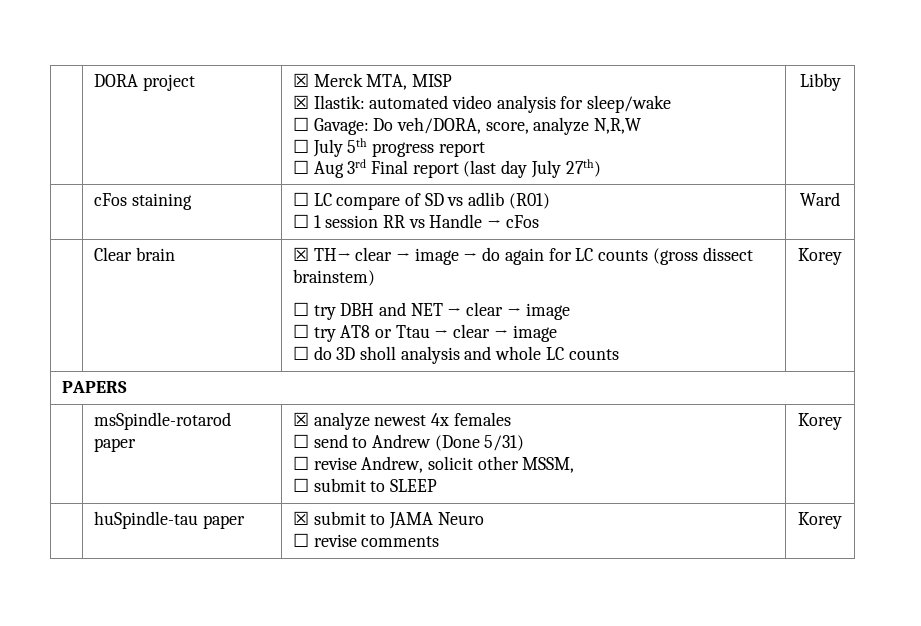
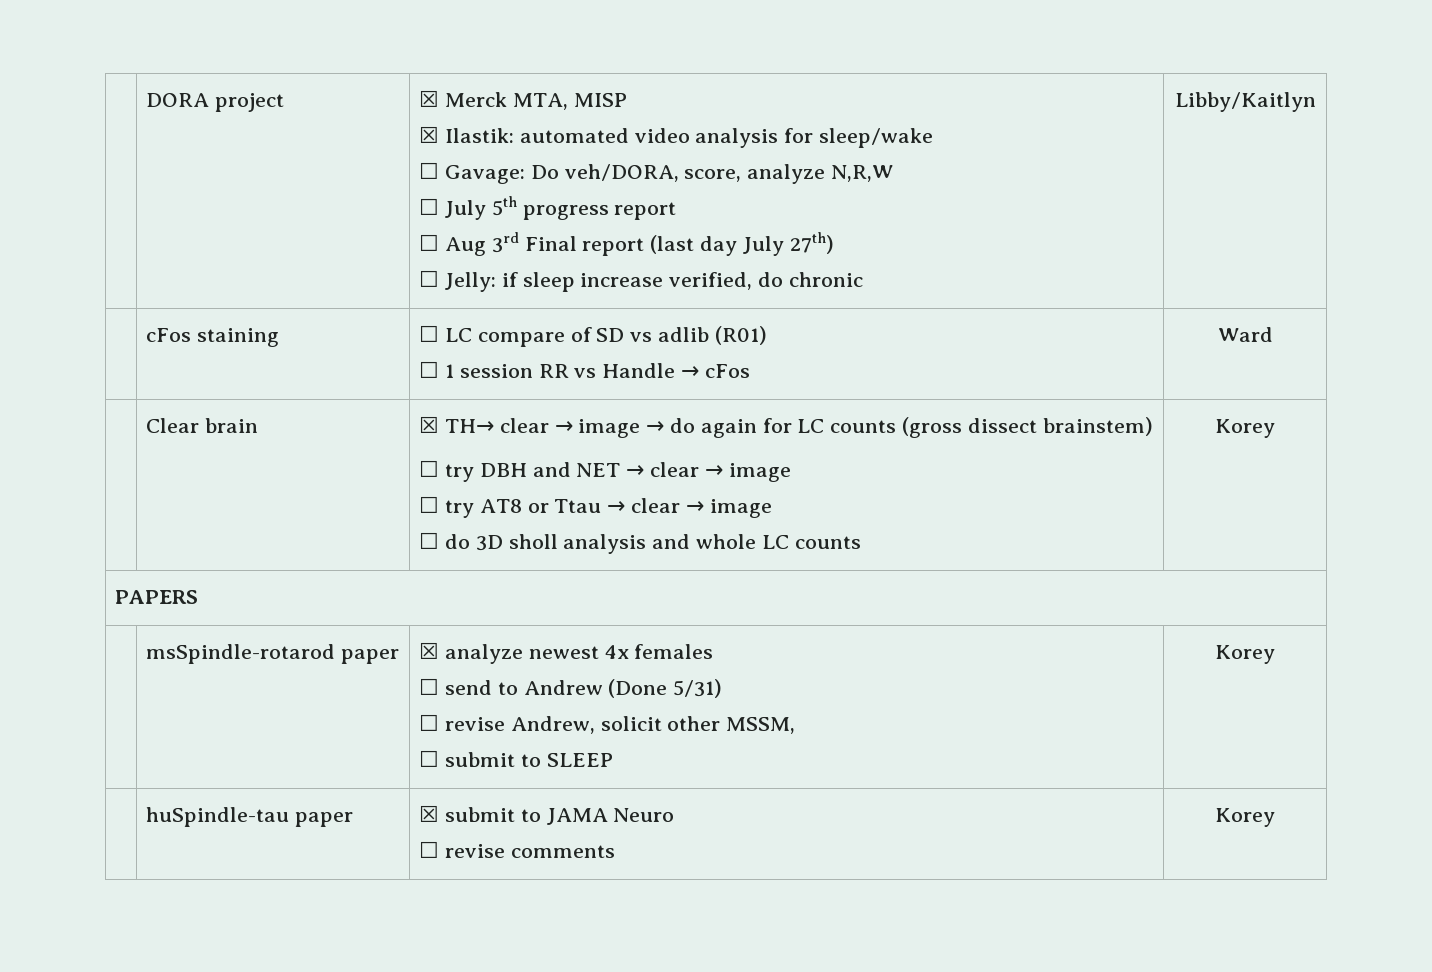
[799,73,841,91] | Libby -> [419,270,863,292] [1174,92,1316,112] // ☐ Jelly: if sleep increase verified, do chronic | Libby/Kaitlyn

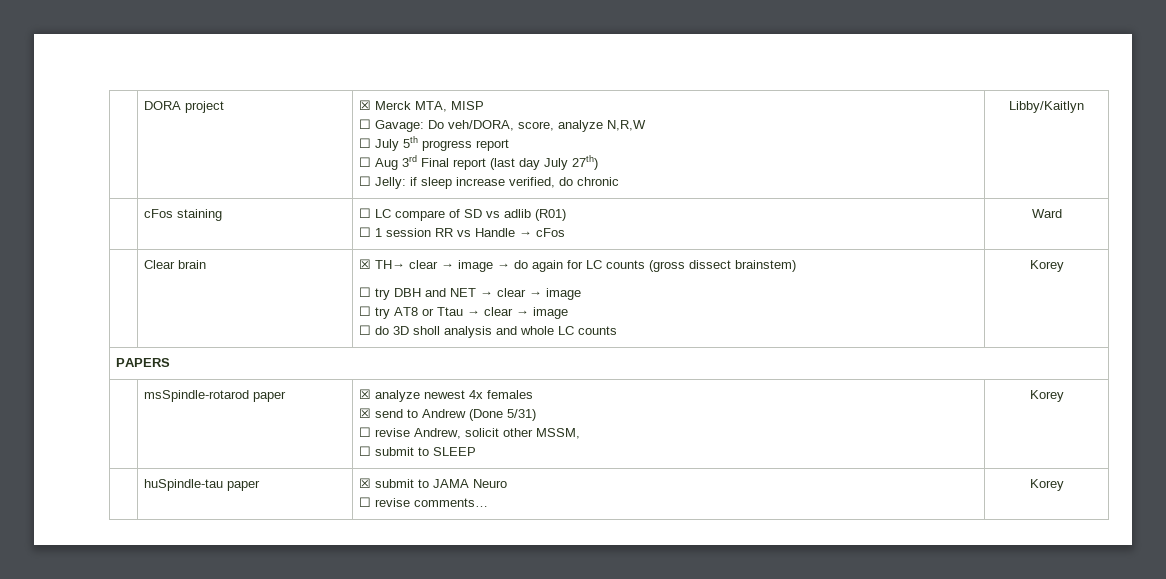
[419,126,933,148] // ☒ Ilastik: automated video analysis for sleep/wake -> (484, 105) none
[419,678,440,695] ☐ -> [358,408,371,418] ☒
[510,845,615,858] comments -> [413,498,488,507] comments…

